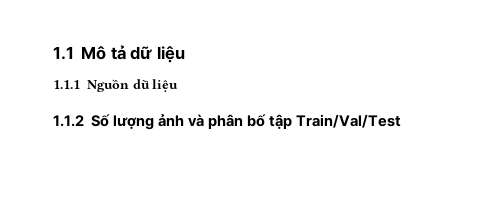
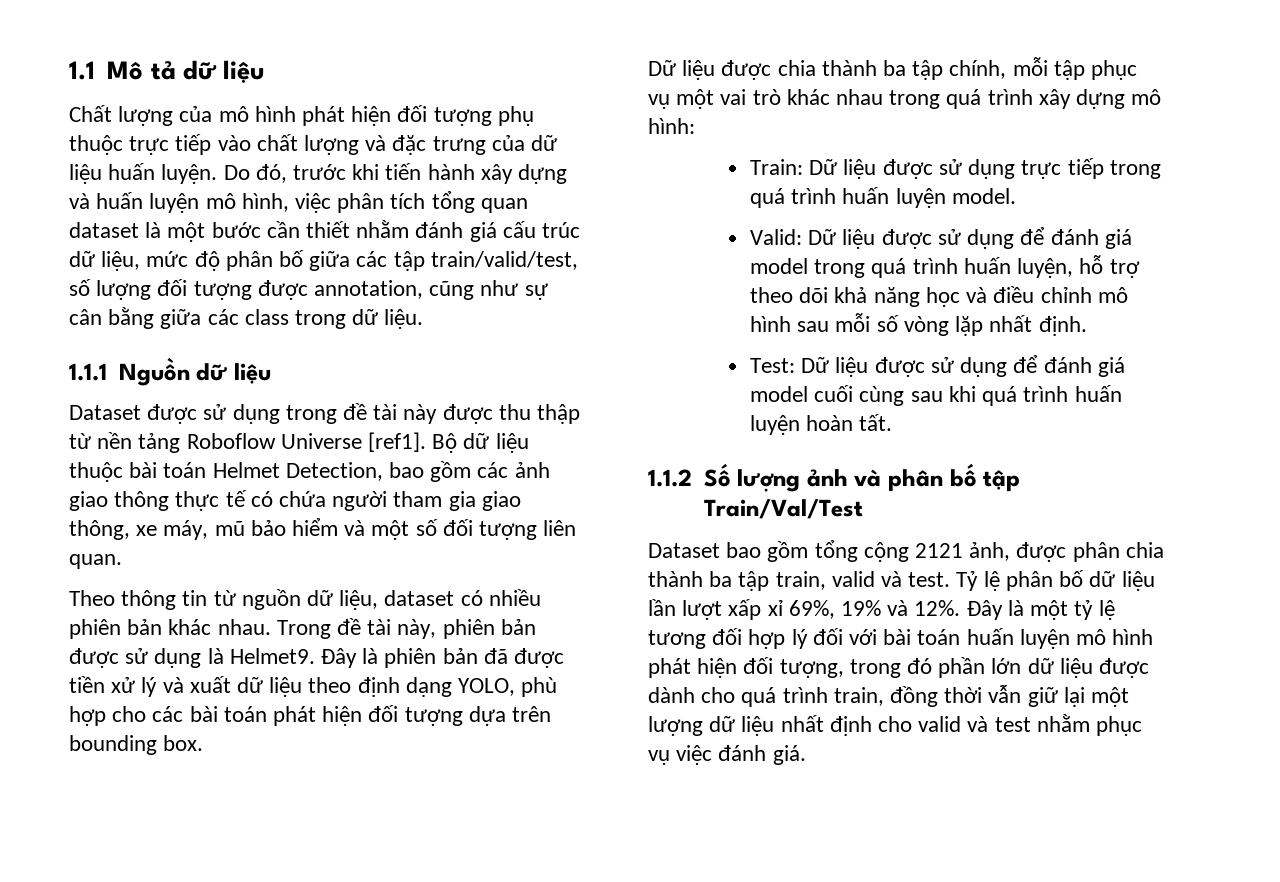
[53,79,178,92] 1.1.1 Nguồn dữ liệu -> [69,105,534,126] [69,134,558,155] [69,163,568,184] [69,191,528,213] [69,220,581,242] [69,250,578,271] [69,279,548,300] [69,307,424,329] [69,357,271,386] [69,403,581,424] [69,432,529,453] [69,461,550,482] [69,490,521,511] [69,518,577,540] [69,554,122,569] [69,589,541,610] [69,618,536,639] [69,648,565,668] [69,676,558,697] [69,705,552,726] [69,735,204,755] [648,57,1138,80] [648,89,1162,109] [648,118,695,134] [750,158,1161,179] [750,187,1016,208] [750,227,1132,249] [750,255,1140,278] [750,286,1128,307] [750,313,1087,336] [750,355,1125,377] [750,385,1122,406] [750,414,893,435] Chất lượng của mô hình phát hiện đối tượng phụ thuộc trực tiếp vào chất lượng và đặc trưng của dữ liệu huấn luyện. Do đó, trước khi tiến hành xây dựng và huấn luyện mô hình, việc phân tích tổng quan dataset là một bước cần thiết nhằm đánh giá cấu trúc dữ liệu, mức độ phân bố giữa các tập train/valid/test, số lượng đối tượng được annotation, cũng như sự cân bằng giữa các class trong dữ liệu. // 1.1.1 Nguồn dữ liệu // Dataset được sử dụng trong đề tài này được thu thập từ nền tảng Roboflow Universe [ref1]. Bộ dữ liệu thuộc bài toán Helmet Detection, bao gồm các ảnh giao thông thực tế có chứa người tham gia giao thông, xe máy, mũ bảo hiểm và một số đối tượng liên quan. // Theo thông tin từ nguồn dữ liệu, dataset có nhiều phiên bản khác nhau. Trong đề tài này, phiên bản được sử dụng là Helmet9. Đây là phiên bản đã được tiền xử lý và xuất dữ liệu theo định dạng YOLO, phù hợp cho các bài toán phát hiện đối tượng dựa trên bounding box. // Dữ liệu được chia thành ba tập chính, mỗi tập phục vụ một vai trò khác nhau trong quá trình xây dựng mô hình: // Train: Dữ liệu được sử dụng trực tiếp trong quá trình huấn luyện model. // Valid: Dữ liệu được sử dụng để đánh giá model trong quá trình huấn luyện, hỗ trợ theo dõi khả năng học và điều chỉnh mô hình sau mỗi số vòng lặp nhất định. // Test: Dữ liệu được sử dụng để đánh giá model cuối cùng sau khi quá trình huấn luyện hoàn tất.
(402, 121) none -> [648,540,1164,562] [648,570,1155,591] [648,599,1115,620] [648,628,1154,649] [648,657,1150,678] [648,685,1130,707] [648,714,1143,736] [648,745,806,765] // Dataset bao gồm tổng cộng 2121 ảnh, được phân chia thành ba tập train, valid và test. Tỷ lệ phân bố dữ liệu lần lượt xấp xỉ 69%, 19% và 12%. Đây là một tỷ lệ tương đối hợp lý đối với bài toán huấn luyện mô hình phát hiện đối tượng, trong đó phần lớn dữ liệu được dành cho quá trình train, đồng thời vẫn giữ lại một lượng dữ liệu nhất định cho valid và test nhằm phục vụ việc đánh giá.

